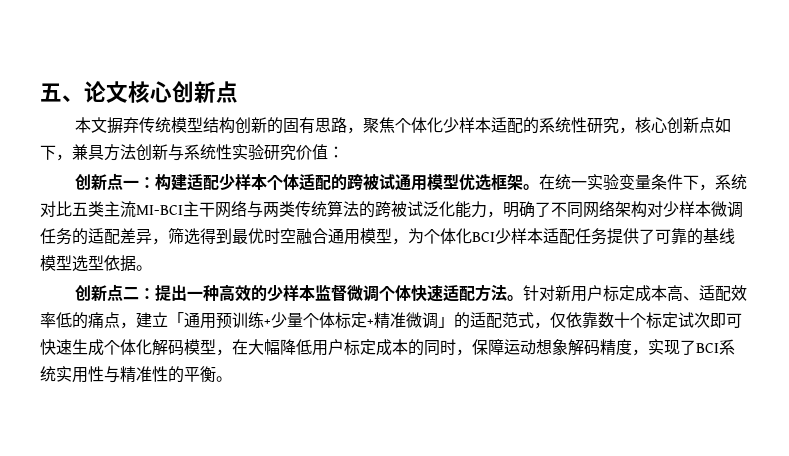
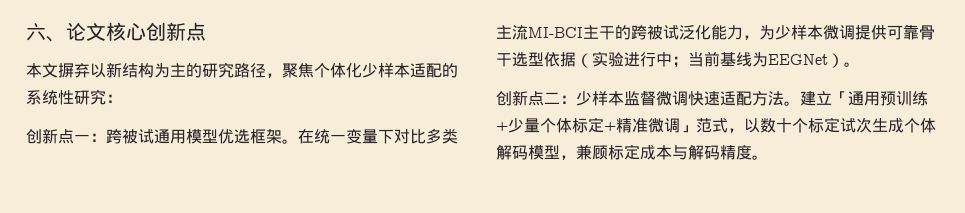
[40,83,62,102] 五 -> [26,23,46,41] 六
[139,117,348,134] 传统模型结构创新的固有思路 -> [90,62,266,78] 以新结构为主的研究路径
[619,117,732,134] [40,144,344,161] [75,173,348,191] ，核心创新点如下，兼具方法创新与系统性实验研究价值： // 创新点一：构建适配少样本个体适配的 -> [106,94,122,103] [26,128,106,144] ： // 创新点一：
[587,174,748,191] [40,200,359,218] 实验变量条件下，系统对比五类主流MI-BCI主干网络与两类传统算法 -> [346,128,458,144] [496,25,615,40] 变量下对比多类主流MI-BCI主干
[503,200,743,218] [40,227,735,245] [40,255,136,272] 明确了不同网络架构对少样本微调任务的适配差异，筛选得到最优时空融合通用模型，为个体化BCI少样本适配任务提供了可靠的基线模型选型依据 -> [759,25,935,40] [496,51,844,68] 为少样本微调提供可靠骨干选型依据（实验进行中；当前基线为EEGNet）
[155,284,268,302] 提出一种高效的 -> (576, 99) none
[379,285,412,301] 个体 -> (688, 98) none
[523,285,748,302] [40,312,136,329] 针对新用户标定成本高、适配效率低的痛点， -> (800, 103) none
[454,312,598,329] 的适配范式，仅依靠 -> [696,118,760,133] 范式，以
[710,313,742,328] [40,339,72,355] 即可快速 -> (872, 125) none
[136,339,152,355] 化 -> (936, 125) none
[232,339,735,356] [40,366,216,383] 在大幅降低用户标定成本的同时，保障运动想象解码精度，实现了BCI系统实用性与精准性的平衡 -> [576,144,752,160] 兼顾标定成本与解码精度

